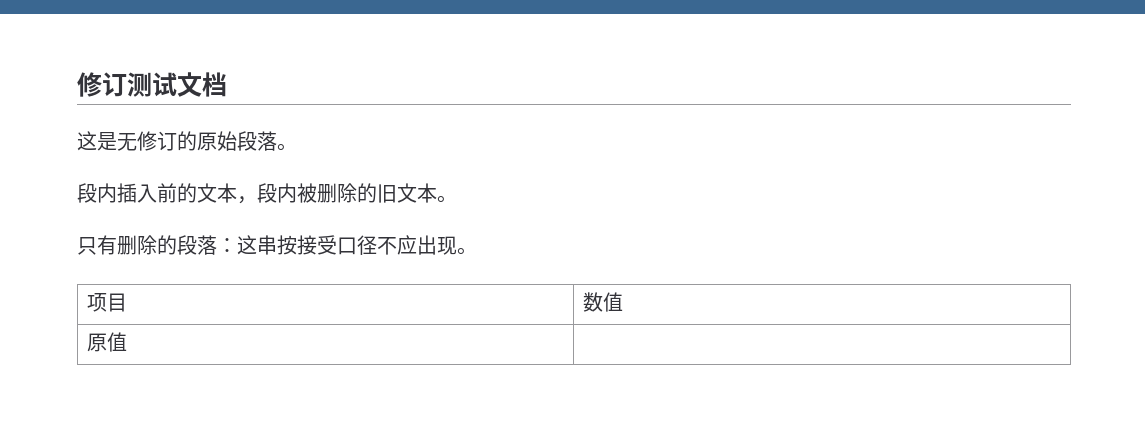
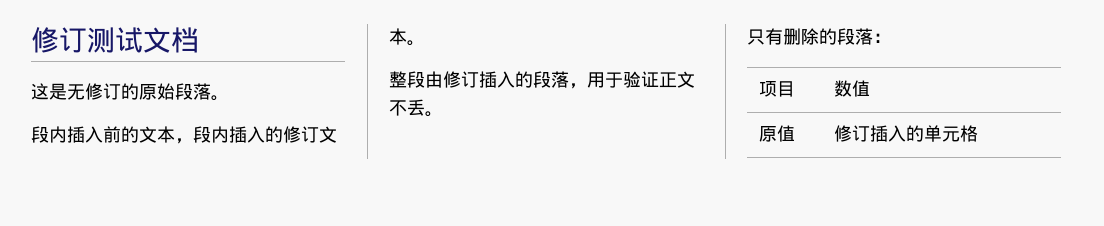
[297,183,397,203] 被删除的旧 -> [229,126,319,143] 插入的修订
[77,235,477,255] 只有删除的段落：这串按接受口径不应出现。 -> [389,71,695,89] [389,99,443,117] [747,28,891,45] 整段由修订插入的段落，用于验证正文不丢。 // 只有删除的段落：
(128, 342) none -> [834,125,979,142] 修订插入的单元格

